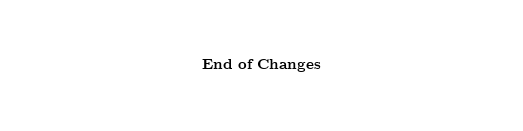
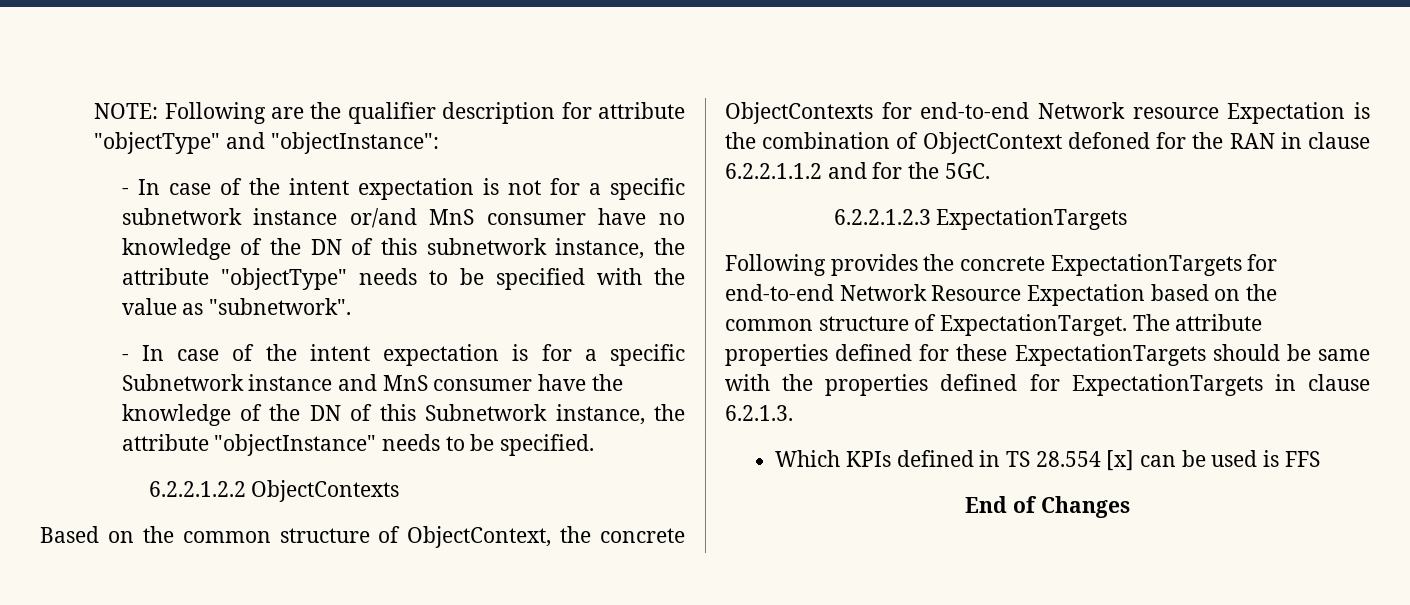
(202, 64) none -> [94,102,685,124] [94,132,439,154] [121,178,685,200] [121,208,685,228] [121,238,685,260] [121,268,685,290] [121,298,351,315] [121,344,685,366] [121,374,623,391] [121,404,685,426] [121,434,594,456] [148,480,400,502] [40,526,685,548] [725,102,1370,124] [725,132,1370,154] [725,162,990,179] [833,208,1128,230] [725,254,1278,276] [725,284,1278,306] [725,314,1263,336] [725,344,1370,366] [725,374,1370,396] [725,405,793,421] [775,450,1320,471] NOTE: Following are the qualifier description for attribute "objectType" and "objectInstance": // - In case of the intent expectation is not for a specific subnetwork instance or/and MnS consumer have no knowledge of the DN of this subnetwork instance, the attribute "objectType" needs to be specified with the value as "subnetwork". // - In case of the intent expectation is for a specific Subnetwork instance and MnS consumer have the knowledge of the DN of this Subnetwork instance, the attribute "objectInstance" needs to be specified. // 6.2.2.1.2.2 ObjectContexts // Based on the common structure of ObjectContext, the concrete ObjectContexts for end-to-end Network resource Expectation is the combination of ObjectContext defoned for the RAN in clause 6.2.2.1.1.2 and for the 5GC. // 6.2.2.1.2.3 ExpectationTargets // Following provides the concrete ExpectationTargets for end-to-end Network Resource Expectation based on the common structure of ExpectationTarget. The attribute properties defined for these ExpectationTargets should be same with the properties defined for ExpectationTargets in clause 6.2.1.3. // Which KPIs defined in TS 28.554 [x] can be used is FFS //

